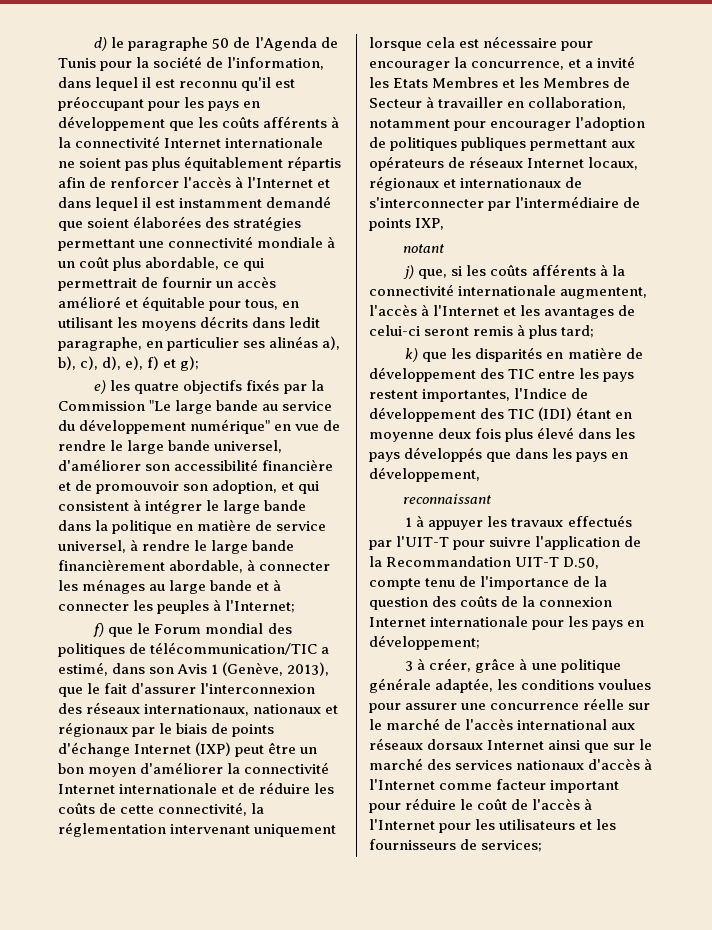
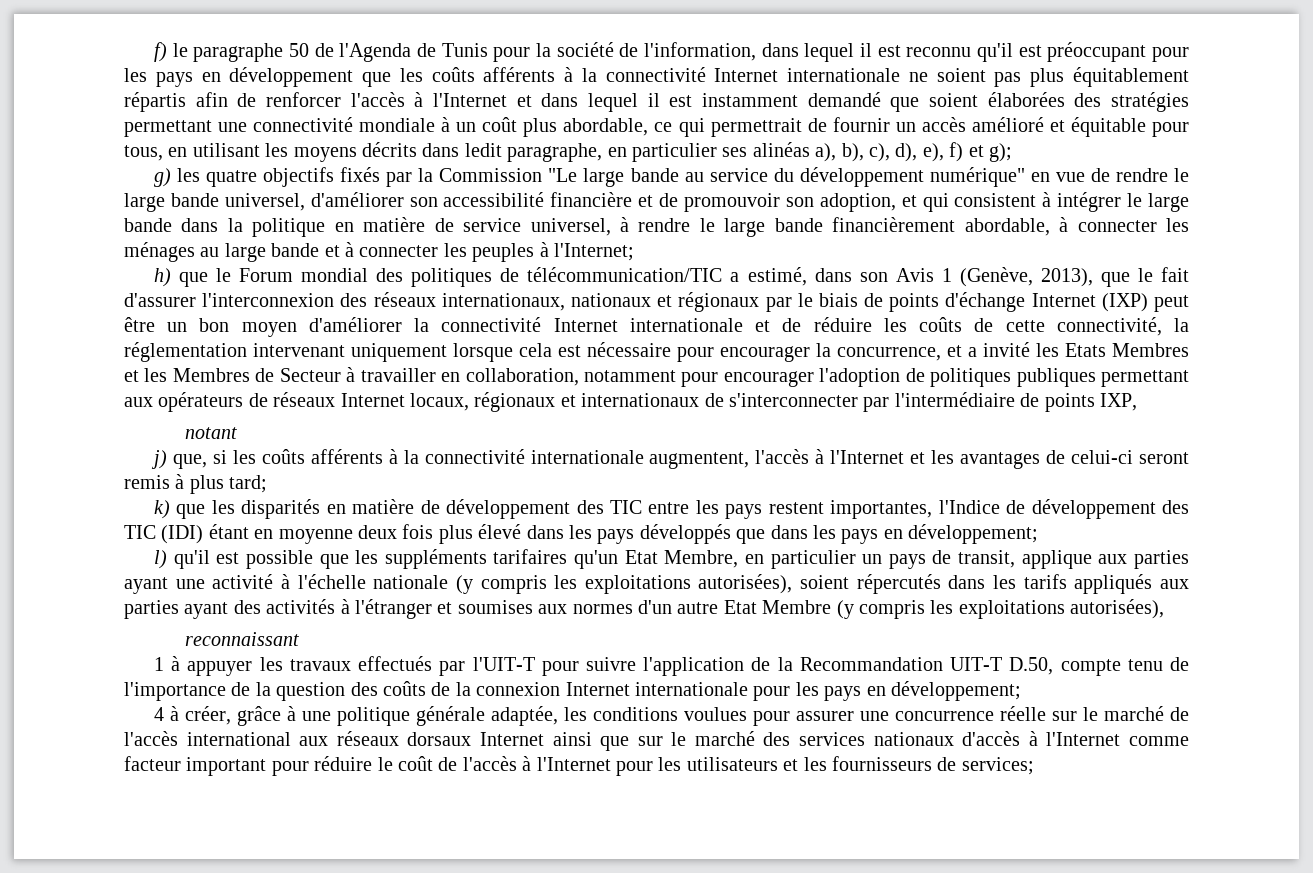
[94,37,108,51] d) -> [153,42,167,62] f)
[94,380,107,394] e) -> [153,168,171,187] g)
[93,623,105,637] f) -> [153,268,171,287] h)
[369,467,480,482] développement, -> [908,524,1039,544] [153,549,1190,569] [124,574,1189,594] [124,599,1165,619] développement; // l) qu'il est possible que les suppléments tarifaires qu'un Etat Membre, en particulier un pays de transit, applique aux parties ayant une activité à l'échelle nationale (y compris les exploitations autorisées), soient répercutés dans les tarifs appliqués aux parties ayant des activités à l'étranger et soumises aux normes d'un autre Etat Membre (y compris les exploitations autorisées),
[405,661,414,671] 3 -> [153,707,164,721] 4

